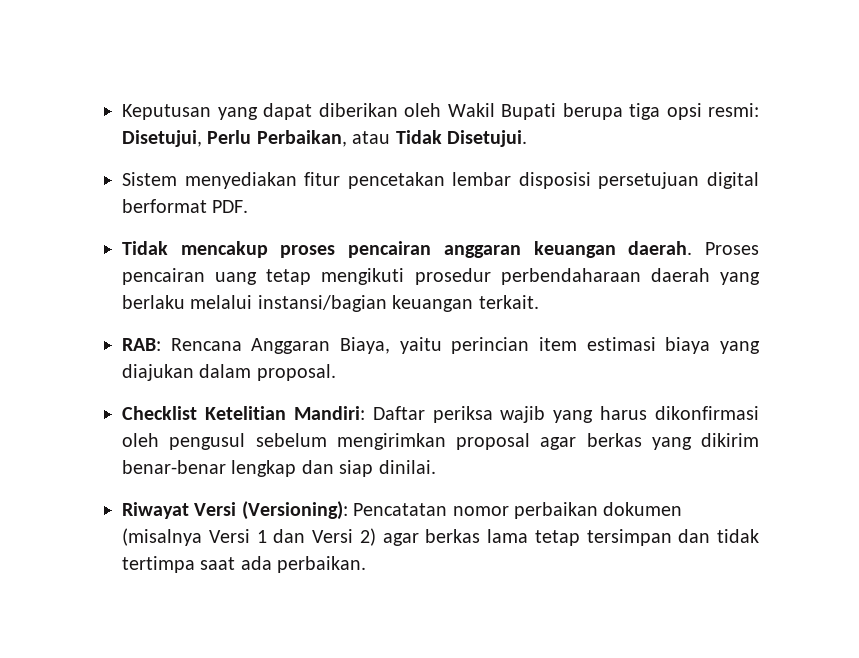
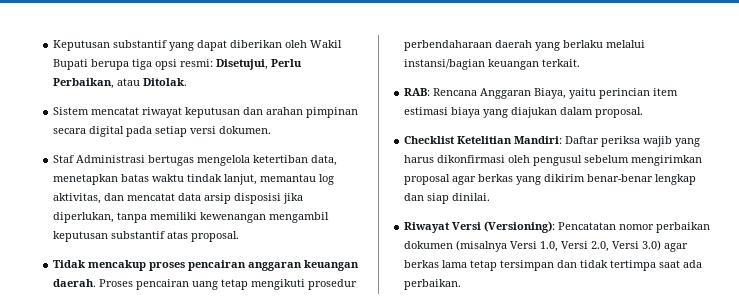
(211, 112) none -> [113,40,168,48] substantif
[395,130,527,147] Tidak Disetujui. -> [143,78,188,86] Ditolak.
[184,172,759,189] [122,199,249,213] menyediakan fitur pencetakan lembar disposisi persetujuan digital berformat PDF. -> [91,107,359,118] [53,126,272,137] [53,155,338,166] [53,174,335,185] [53,193,304,204] [53,212,330,223] [53,231,240,242] mencatat riwayat keputusan dan arahan pimpinan secara digital pada setiap versi dokumen. // Staf Administrasi bertugas mengelola ketertiban data, menetapkan batas waktu tindak lanjut, memantau log aktivitas, dan mencatat data arsip disposisi jika diperlukan, tanpa memiliki kewenangan mengambil keputusan substantif atas proposal.
[256,528,376,546] 1 dan Versi 2) -> [540,240,662,252] 1.0, Versi 2.0, Versi 3.0)

